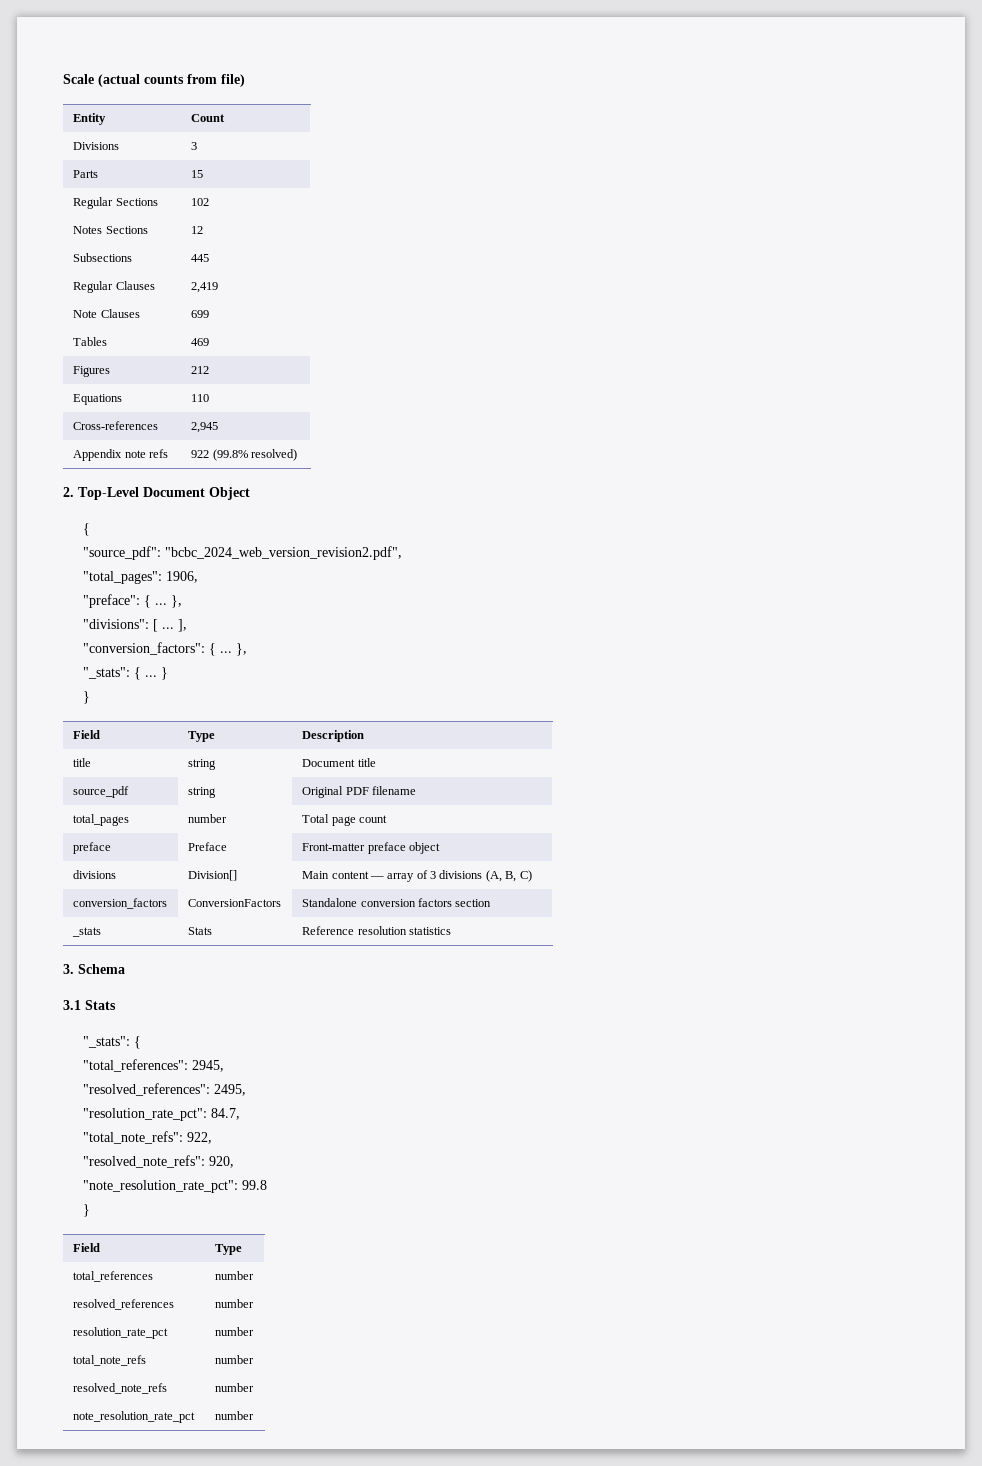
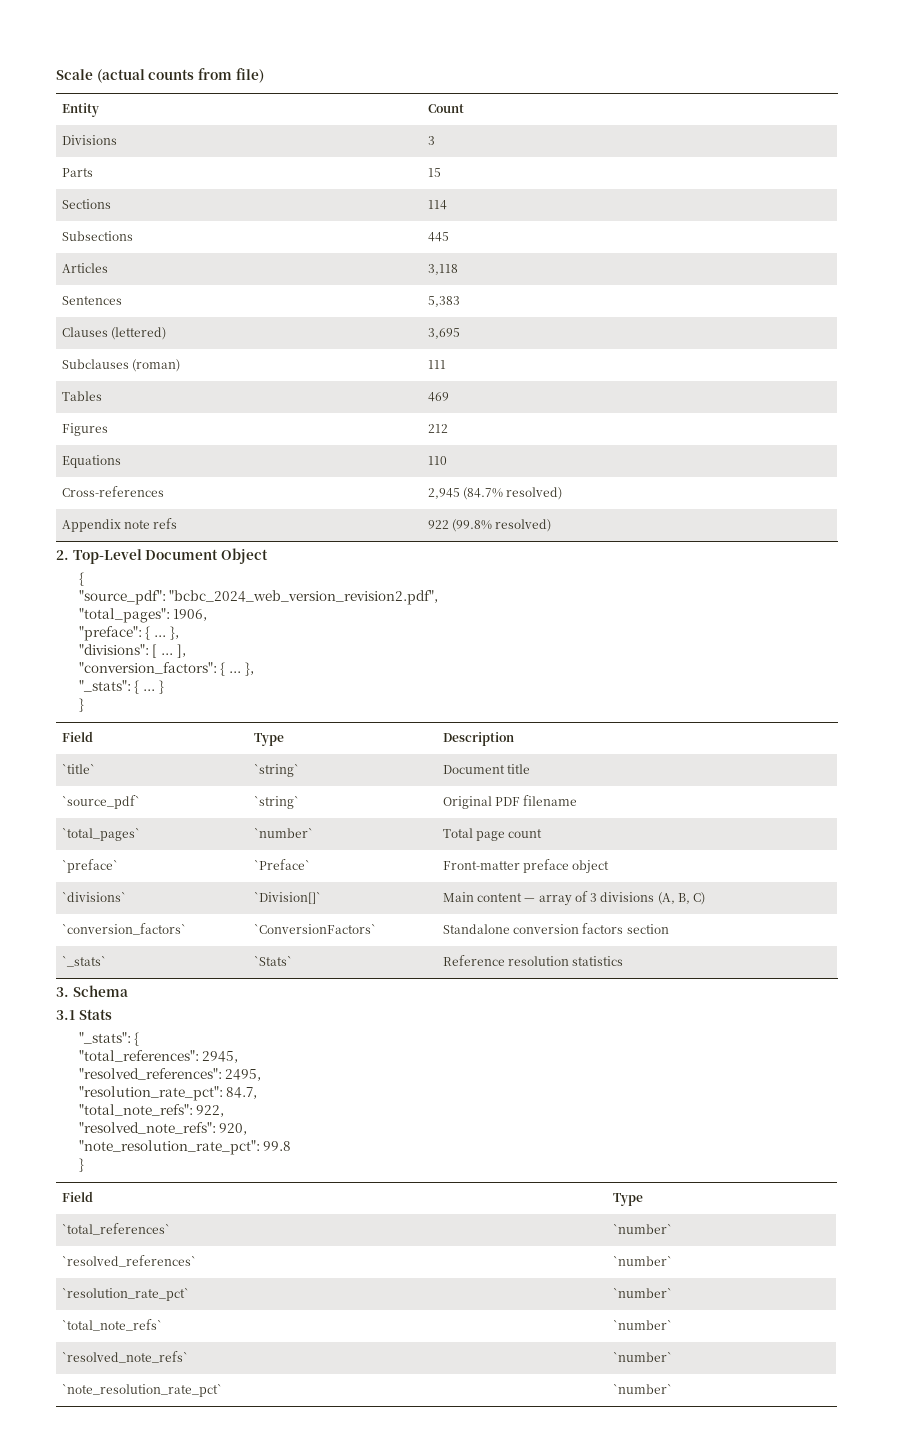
[73,197,158,209] [191,198,210,206] [73,226,148,234] [191,226,204,234] [73,253,133,262] [191,254,210,262] [73,281,155,293] [191,282,219,293] [73,309,140,318] [191,310,210,318] Regular Sections | 102 // Notes Sections | 12 // Subsections | 445 // Regular Clauses | 2,419 // Note Clauses | 699 -> [61,199,111,209] [427,200,447,210] [61,231,133,241] [427,232,449,242] [61,263,108,273] [427,264,458,275] [61,296,122,305] [427,296,460,307] [61,327,167,340] [427,328,460,339] [61,359,181,372] [427,360,446,369] Sections | 114 // Subsections | 445 // Articles | 3,118 // Sentences | 5,383 // Clauses (lettered) | 3,695 // Subclauses (roman) | 111
(219, 427) none -> [463,487,563,500] (84.7% resolved)
[73,758,92,767] [188,759,217,770] title | string -> [61,764,95,774] [253,764,299,777] `title` | `string`
[73,786,130,798] [188,787,217,798] source_pdf | string -> [61,795,140,809] [253,796,299,809] `source_pdf` | `string`
[73,814,130,826] [188,814,228,823] total_pages | number -> [61,828,140,841] [253,828,313,838] `total_pages` | `number`
[73,842,112,854] [188,842,228,851] preface | Preface -> [61,859,118,873] [253,859,310,870] `preface` | `Preface`
[73,870,117,879] [188,870,238,881] divisions | Division[] -> [61,892,126,902] [253,892,321,904] `divisions` | `Division[]`
[73,898,168,909] [188,899,282,907] conversion_factors | ConversionFactors -> [61,923,186,935] [253,924,376,934] `conversion_factors` | `ConversionFactors`
[72,927,102,937] [188,927,213,935] _stats | Stats -> [61,956,106,967] [253,956,292,966] `_stats` | `Stats`
[73,1271,154,1282] [215,1271,255,1280] [73,1299,175,1310] [215,1299,255,1308] [73,1327,169,1339] [215,1327,255,1336] [73,1355,147,1366] [215,1355,255,1364] [73,1383,168,1394] [215,1383,255,1392] [73,1411,196,1423] [215,1411,255,1420] total_references | number // resolved_references | number // resolution_rate_pct | number // total_note_refs | number // resolved_note_refs | number // note_resolution_rate_pct | number -> [61,1223,170,1235] [612,1224,672,1234] [61,1255,196,1267] [612,1256,672,1266] [61,1288,189,1301] [612,1288,672,1298] [61,1319,162,1331] [612,1320,672,1330] [61,1351,188,1363] [612,1352,672,1362] [61,1384,222,1397] [612,1384,672,1394] `total_references` | `number` // `resolved_references` | `number` // `resolution_rate_pct` | `number` // `total_note_refs` | `number` // `resolved_note_refs` | `number` // `note_resolution_rate_pct` | `number`

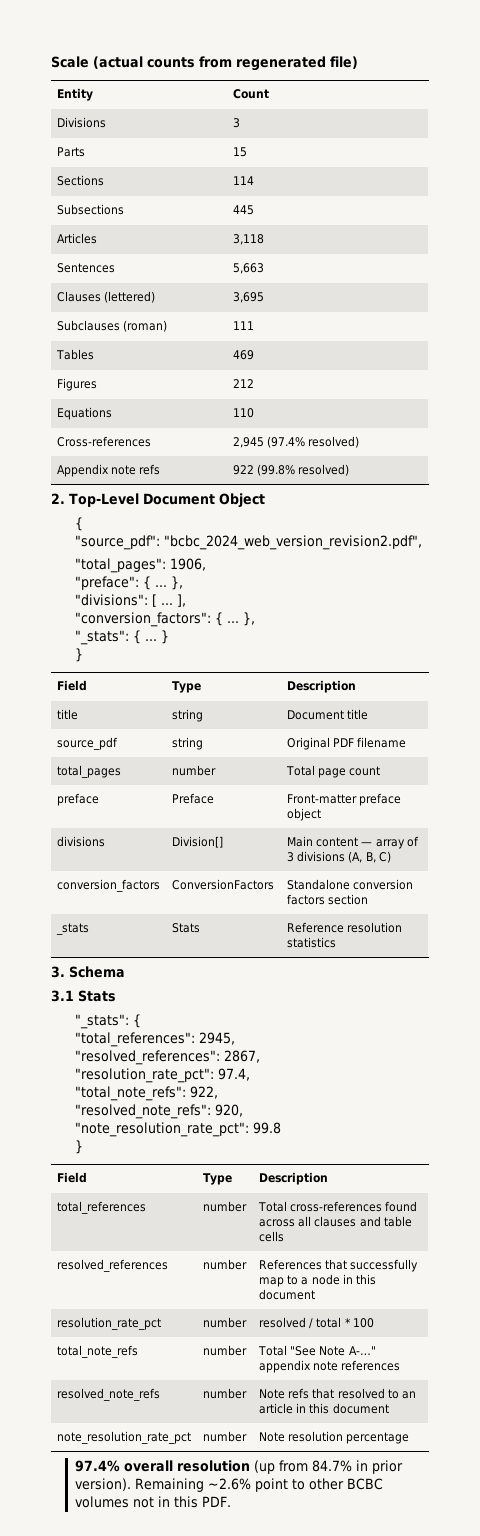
(232, 74) none -> [236,56,326,71] regenerated
[427,296,460,307] 5,383 -> [232,263,264,274] 5,663
[463,487,504,500] (84.7% -> [267,436,306,448] (97.4%
[61,764,95,774] [253,764,299,777] `title` | `string` -> [56,709,78,720] [171,709,203,722] title | string
[61,795,140,809] [253,796,299,809] `source_pdf` | `string` -> [56,737,118,750] [171,737,203,750] source_pdf | string
[61,828,140,841] [253,828,313,838] `total_pages` | `number` -> [56,765,121,778] [171,765,216,776] total_pages | number
[61,859,118,873] [253,859,310,870] `preface` | `Preface` -> [56,793,99,806] [171,793,214,804] preface | Preface
[61,892,126,902] [253,892,321,904] `divisions` | `Division[]` -> [56,836,105,847] [171,836,223,848] divisions | Division[]
[61,923,186,935] [253,924,376,934] `conversion_factors` | `ConversionFactors` -> [56,879,160,892] [171,879,274,890] conversion_factors | ConversionFactors
[61,956,106,967] [253,956,292,966] `_stats` | `Stats` -> [55,923,89,935] [171,923,200,933] _stats | Stats
[225,1069,262,1081] 2495, -> [223,1050,260,1063] 2867,
[226,1087,258,1099] 84.7, -> [217,1068,250,1081] 97.4,
[61,1223,170,1235] [612,1224,672,1234] [61,1255,196,1267] [612,1256,672,1266] [61,1288,189,1301] [612,1288,672,1298] [61,1319,162,1331] [612,1320,672,1330] [61,1351,188,1363] [612,1352,672,1362] [61,1384,222,1397] [612,1384,672,1394] // `total_references` | `number` // `resolved_references` | `number` // `resolution_rate_pct` | `number` // `total_note_refs` | `number` // `resolved_note_refs` | `number` // `note_resolution_rate_pct` | `number` -> [258,1172,328,1185] [56,1201,146,1214] [202,1201,247,1212] [257,1201,418,1212] [258,1216,412,1227] [258,1231,284,1242] [56,1259,168,1272] [202,1259,247,1270] [258,1259,419,1272] [258,1274,377,1287] [258,1289,315,1300] [56,1317,161,1330] [202,1317,247,1328] [258,1317,374,1329] [56,1345,138,1358] [202,1345,247,1356] [257,1345,376,1356] [258,1360,401,1373] [56,1388,160,1401] [202,1388,247,1399] [258,1388,417,1399] [258,1403,389,1414] [56,1431,191,1444] [202,1431,247,1442] [258,1431,410,1444] [74,1460,403,1474] [74,1478,383,1492] [74,1496,231,1508] | Description // total_references | number | Total cross-references found across all clauses and table cells // resolved_references | number | References that successfully map to a node in this document // resolution_rate_pct | number | resolved / total * 100 // total_note_refs | number | Total "See Note A-…" appendix note references // resolved_note_refs | number | Note refs that resolved to an article in this document // note_resolution_rate_pct | number | Note resolution percentage // 97.4% overall resolution (up from 84.7% in prior version). Remaining ~2.6% point to other BCBC volumes not in this PDF.

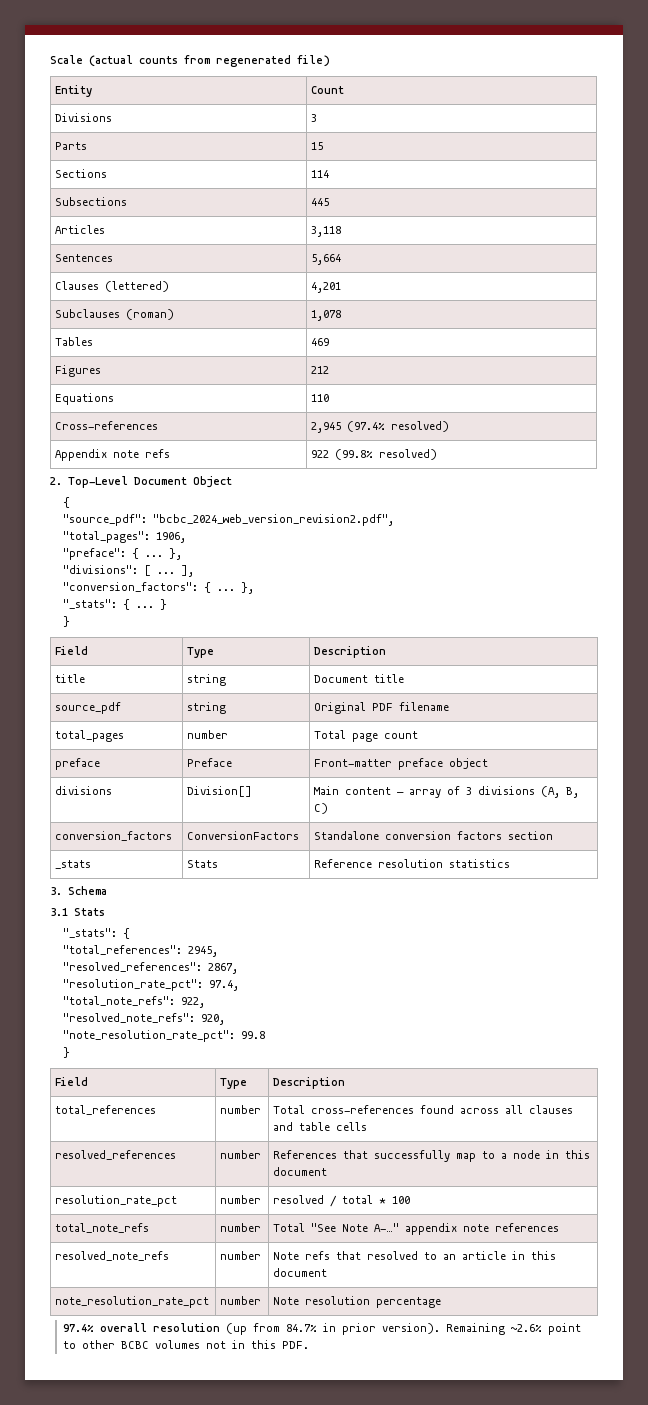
[232,263,264,274] 5,663 -> [311,254,342,265] 5,664
[232,292,264,303] 3,695 -> [311,282,342,293] 4,201
[232,321,254,330] 111 -> [311,310,342,321] 1,078

